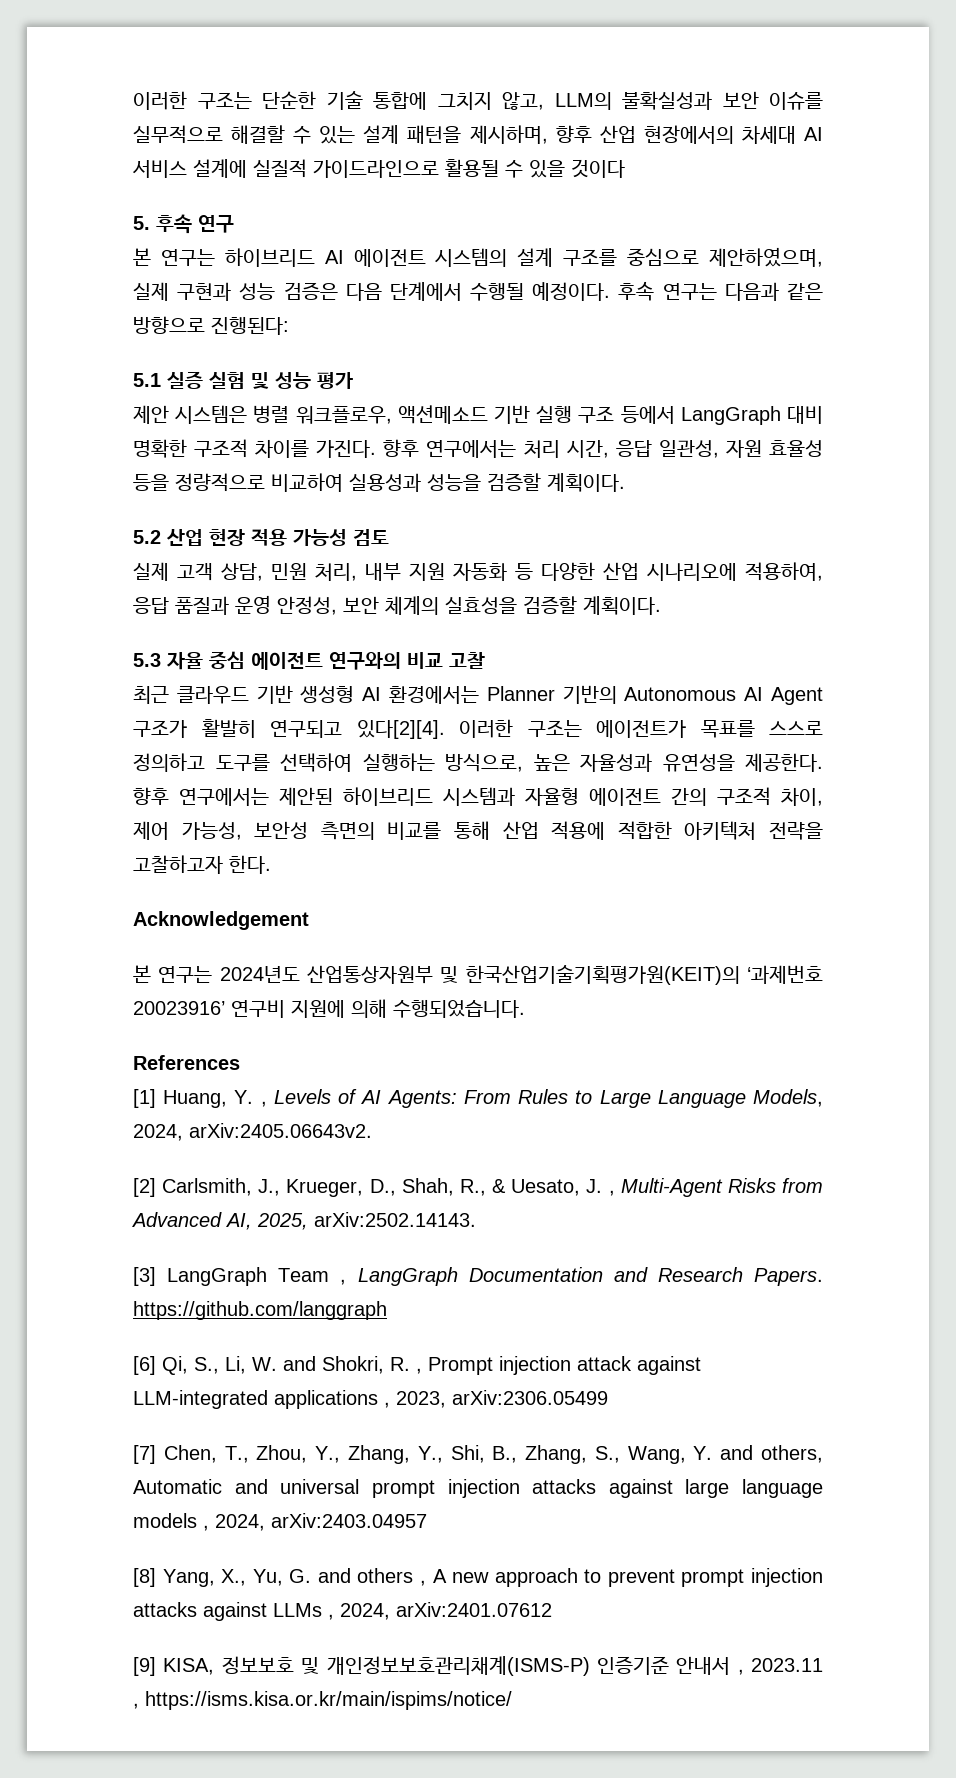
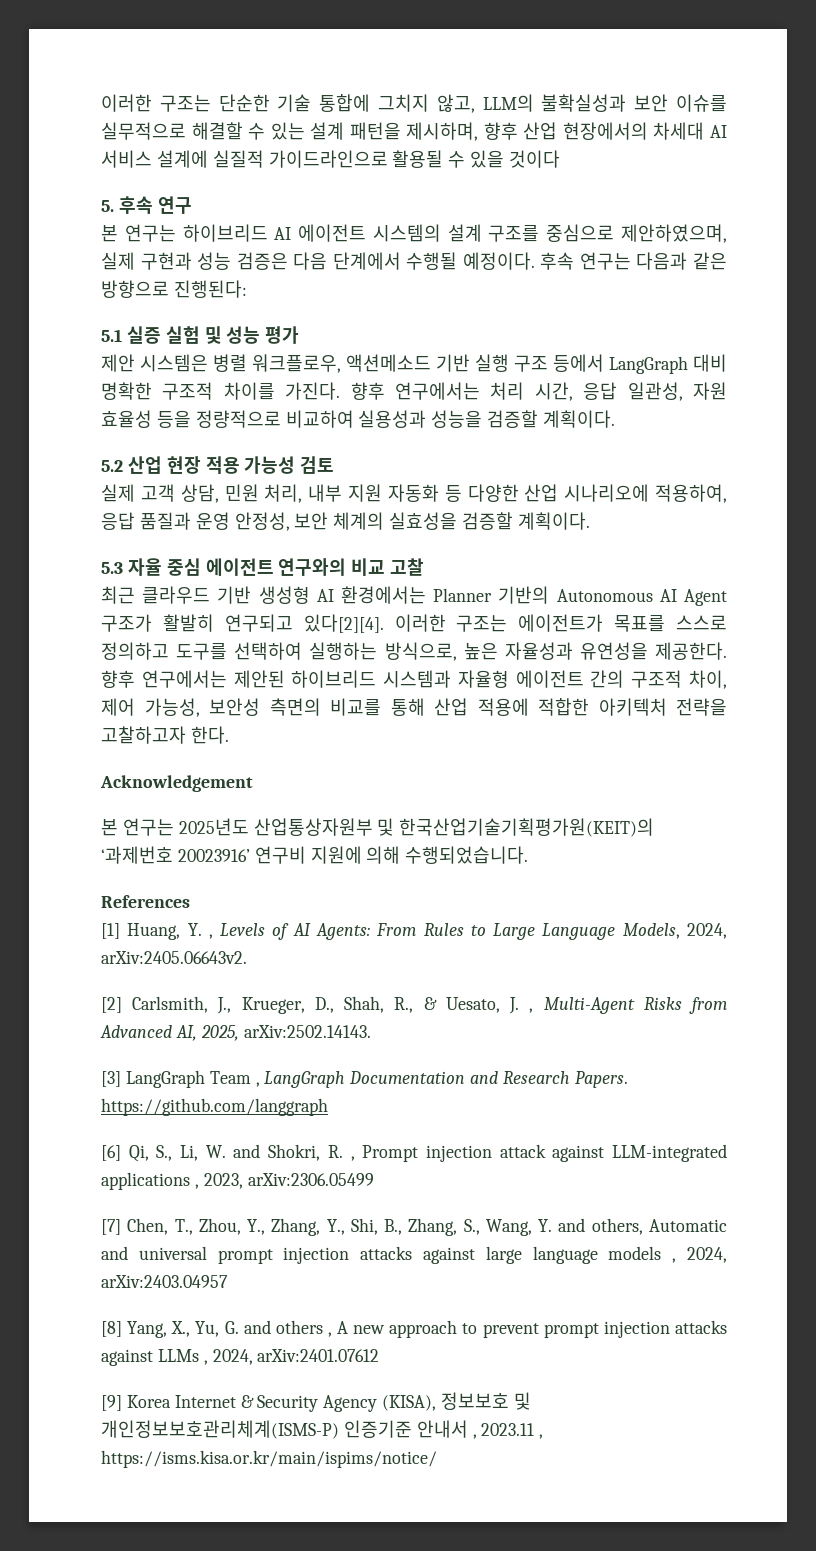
[219,966,300,983] 2024년도 -> [178,818,249,836] 2025년도
[163,1658,215,1675] KISA, -> [126,1395,437,1412] Korea Internet & Security Agency (KISA),
[326,1656,590,1676] 개인정보보호관리채계(ISMS-P) -> [101,1420,339,1439] 개인정보보호관리체계(ISMS-P)

